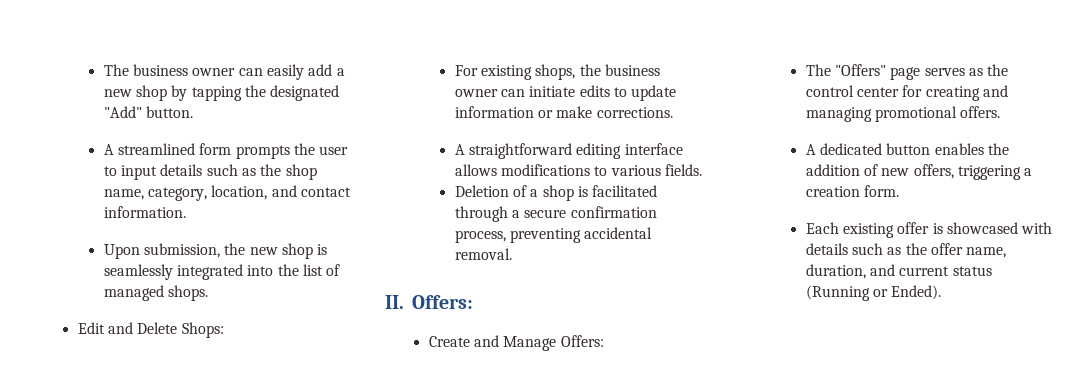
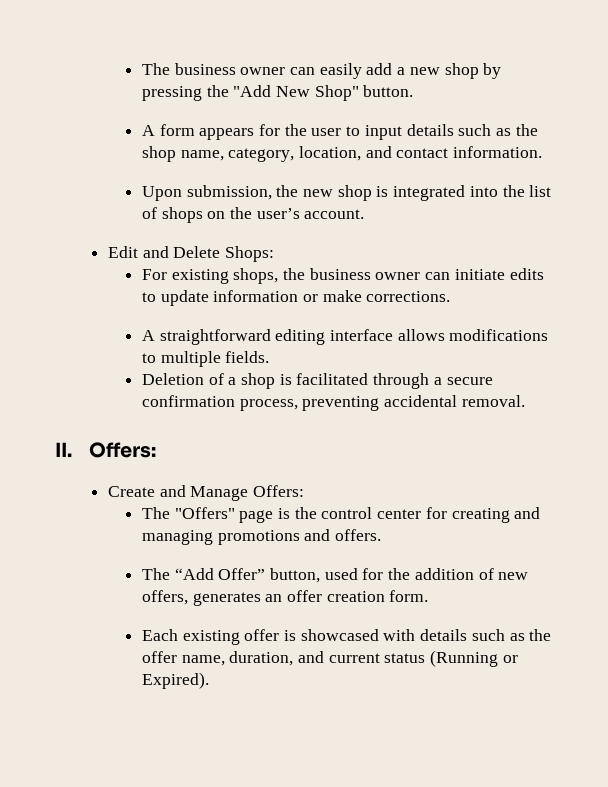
[191,85,340,101] [103,106,142,118] tapping the designated "Add" -> [141,85,359,101] pressing the "Add New Shop"
[117,143,290,159] streamlined form prompts -> [159,124,280,140] form appears for
[103,264,173,280] seamlessly -> (389, 191) none
[103,285,208,301] managed shops. -> [161,207,365,223] shops on the user’s account.
[610,165,661,176] various -> [160,351,221,367] multiple
[924,68,983,76] serves as -> [277,508,290,519] is
[874,106,957,122] promotional -> [217,529,331,545] promotions and
[805,143,984,155] A dedicated button enables -> [141,568,384,583] The “Add Offer” button, used for
[957,165,1033,180] triggering a -> [192,590,322,606] generates an offer
[891,285,942,300] Ended). -> [141,672,209,689] Expired).

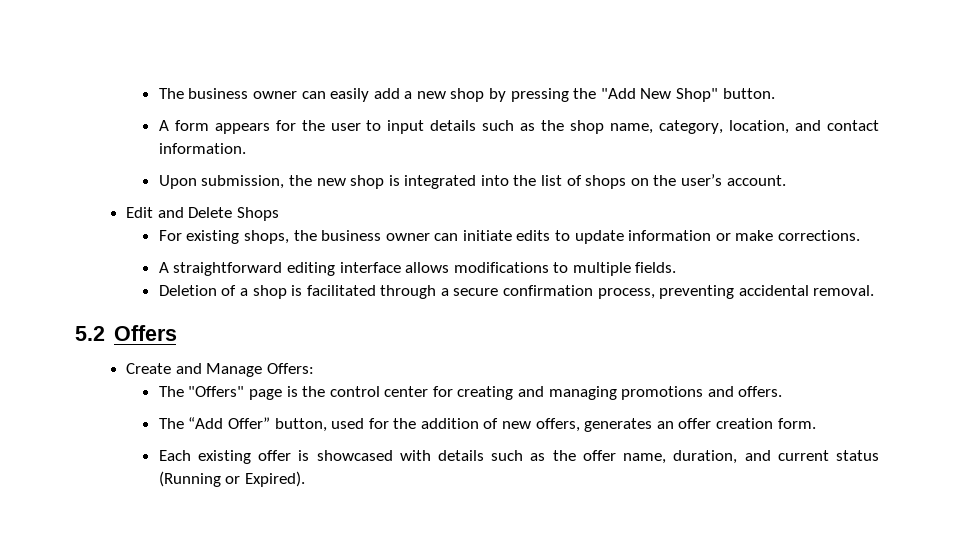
[225,246,275,262] Shops: -> [236,207,279,221] Shops
[55,442,156,458] II. Offers: -> [75,325,177,341] 5.2 Offers

